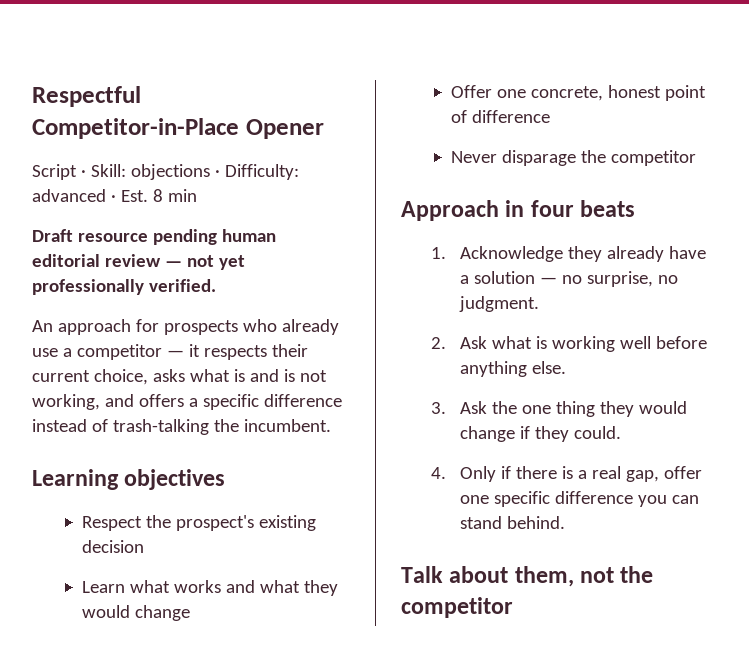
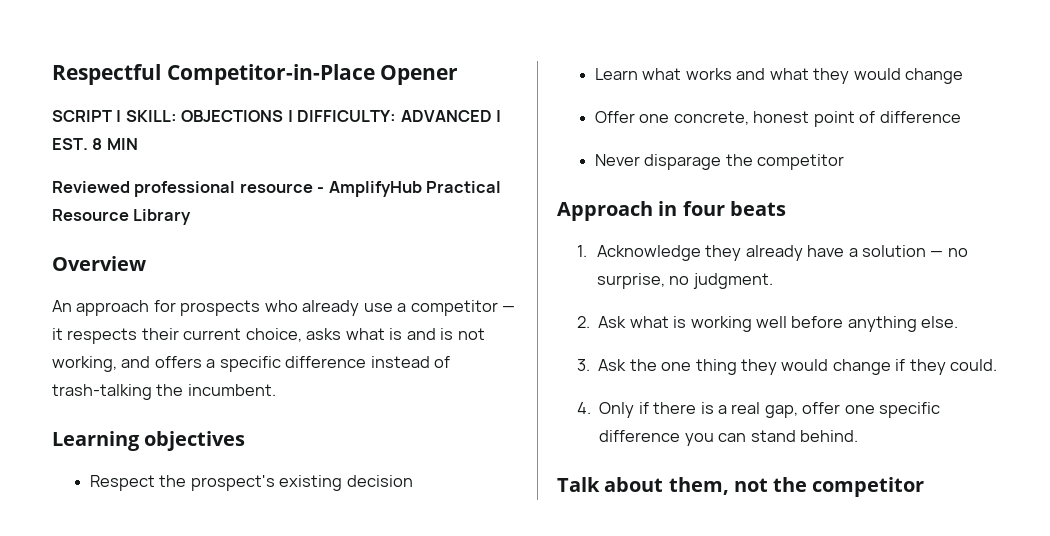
[32,164,299,180] [32,189,197,202] [32,229,276,245] [32,254,245,270] [32,279,216,295] Script · Skill: objections · Difficulty: advanced · Est. 8 min // Draft resource pending human editorial review — not yet professionally verified. -> [52,110,502,122] [52,138,138,150] [52,181,502,197] [52,209,192,225] [52,256,146,271] SCRIPT | SKILL: OBJECTIONS | DIFFICULTY: ADVANCED | EST. 8 MIN // Reviewed professional resource - AmplifyHub Practical Resource Library // Overview

